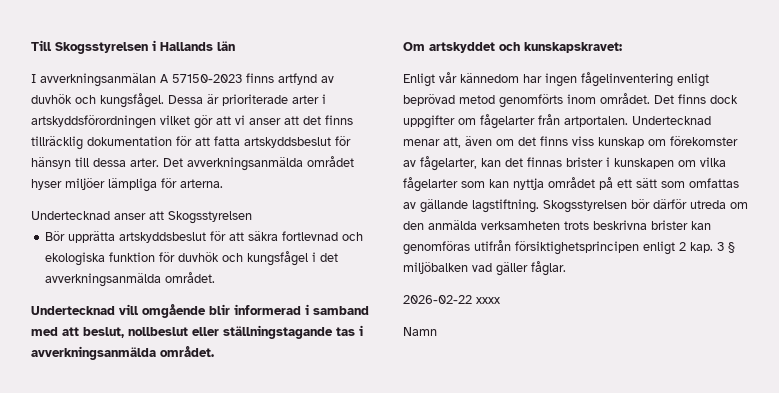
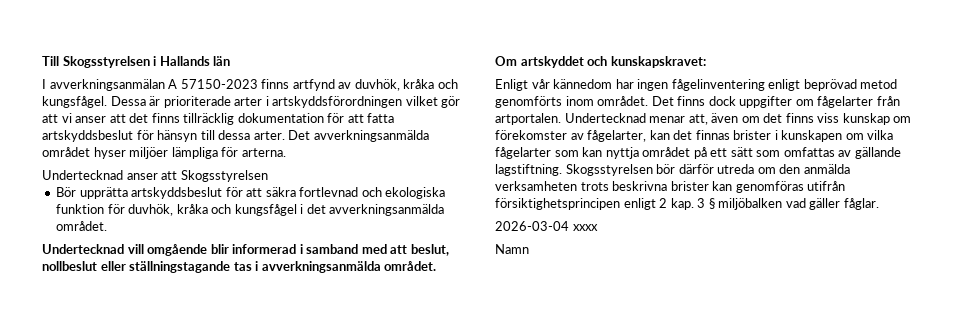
[31,94,72,104] duvhök -> [354,79,435,91] duvhök, kråka
[178,252,220,262] duvhök -> [128,204,208,216] duvhök, kråka
[403,295,472,304] 2026-02-22 -> [495,221,569,231] 2026-03-04

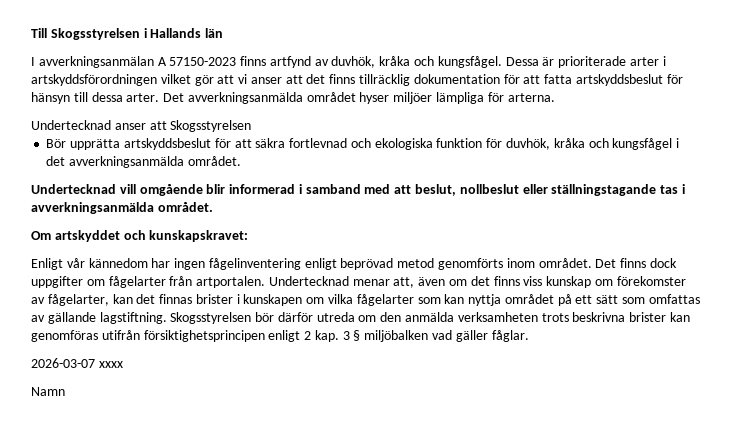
[495,221,569,231] 2026-03-04 -> [31,358,95,368] 2026-03-07

